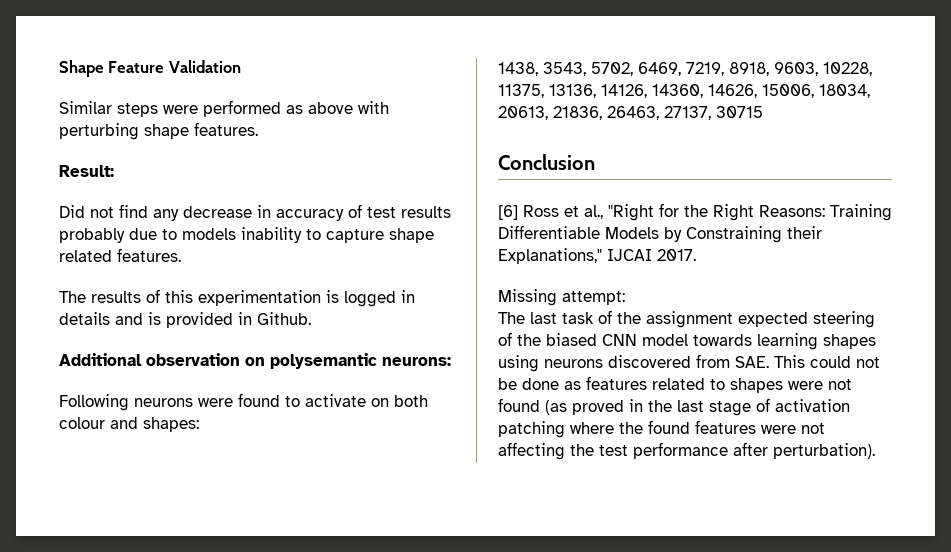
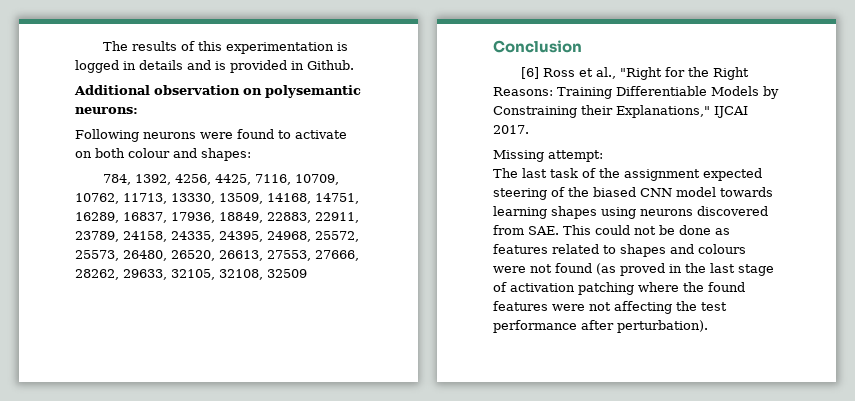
[59,60,241,77] [59,100,389,117] [59,122,258,140] [59,165,114,177] [59,204,451,221] [59,227,434,243] [59,248,181,262] Shape Feature Validation // Similar steps were performed as above with perturbing shape features. // Result: // Did not find any decrease in accuracy of test results probably due to models inability to capture shape related features. // -> (102, 46) none
[498,62,872,76] [498,84,870,98] [498,106,763,120] 1438, 3543, 5702, 6469, 7219, 8918, 9603, 10228, 11375, 13136, 14126, 14360, 14626, 15006, 18034, 20613, 21836, 26463, 27137, 30715 -> [102,174,339,185] [75,193,359,204] [75,212,359,223] [75,231,359,242] [75,250,359,261] [75,269,307,280] 784, 1392, 4256, 4425, 7116, 10709, 10762, 11713, 13330, 13509, 14168, 14751, 16289, 16837, 17936, 18849, 22883, 22911, 23789, 24158, 24335, 24395, 24968, 25572, 25573, 26480, 26520, 26613, 27553, 27666, 28262, 29633, 32105, 32108, 32509
(783, 385) none -> [670,244,746,254] and colours

